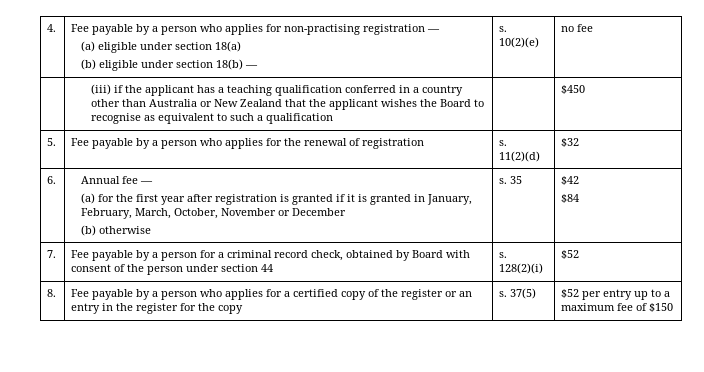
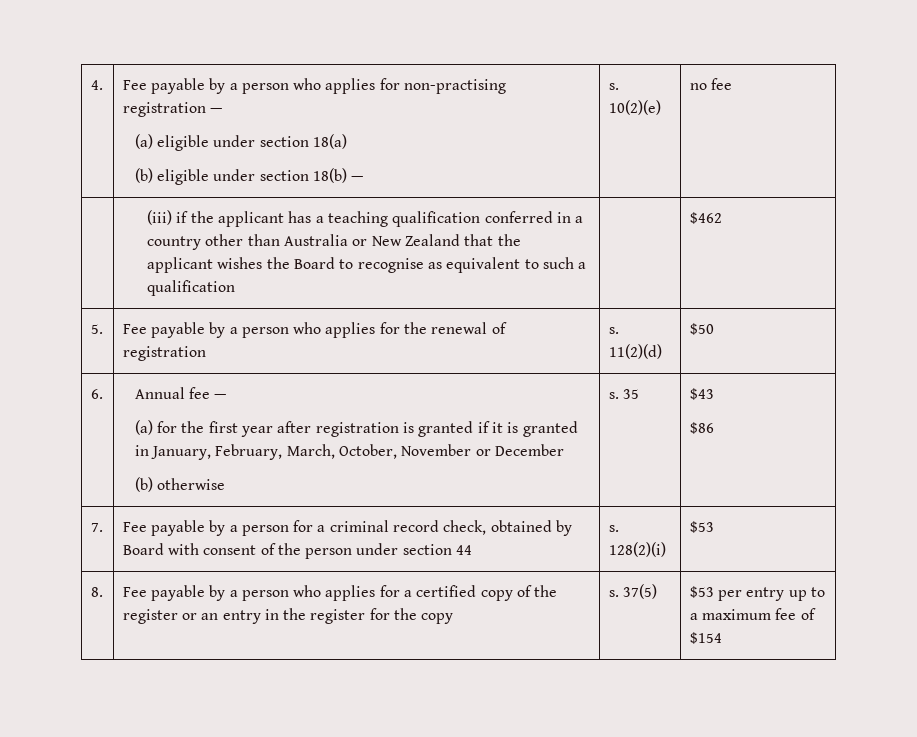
[561,85,586,94] $450 -> [689,212,722,224] $462
[561,138,580,147] $32 -> [689,323,714,335] $50
[561,176,580,185] [561,194,580,203] $42 // $84 -> [689,388,714,400] [689,422,714,434] $43 // $86
[561,250,580,259] $52 -> [689,521,714,533] $53
[561,289,580,298] $52 -> [689,586,714,598] $53
[649,303,674,312] $150 -> [689,632,722,644] $154

